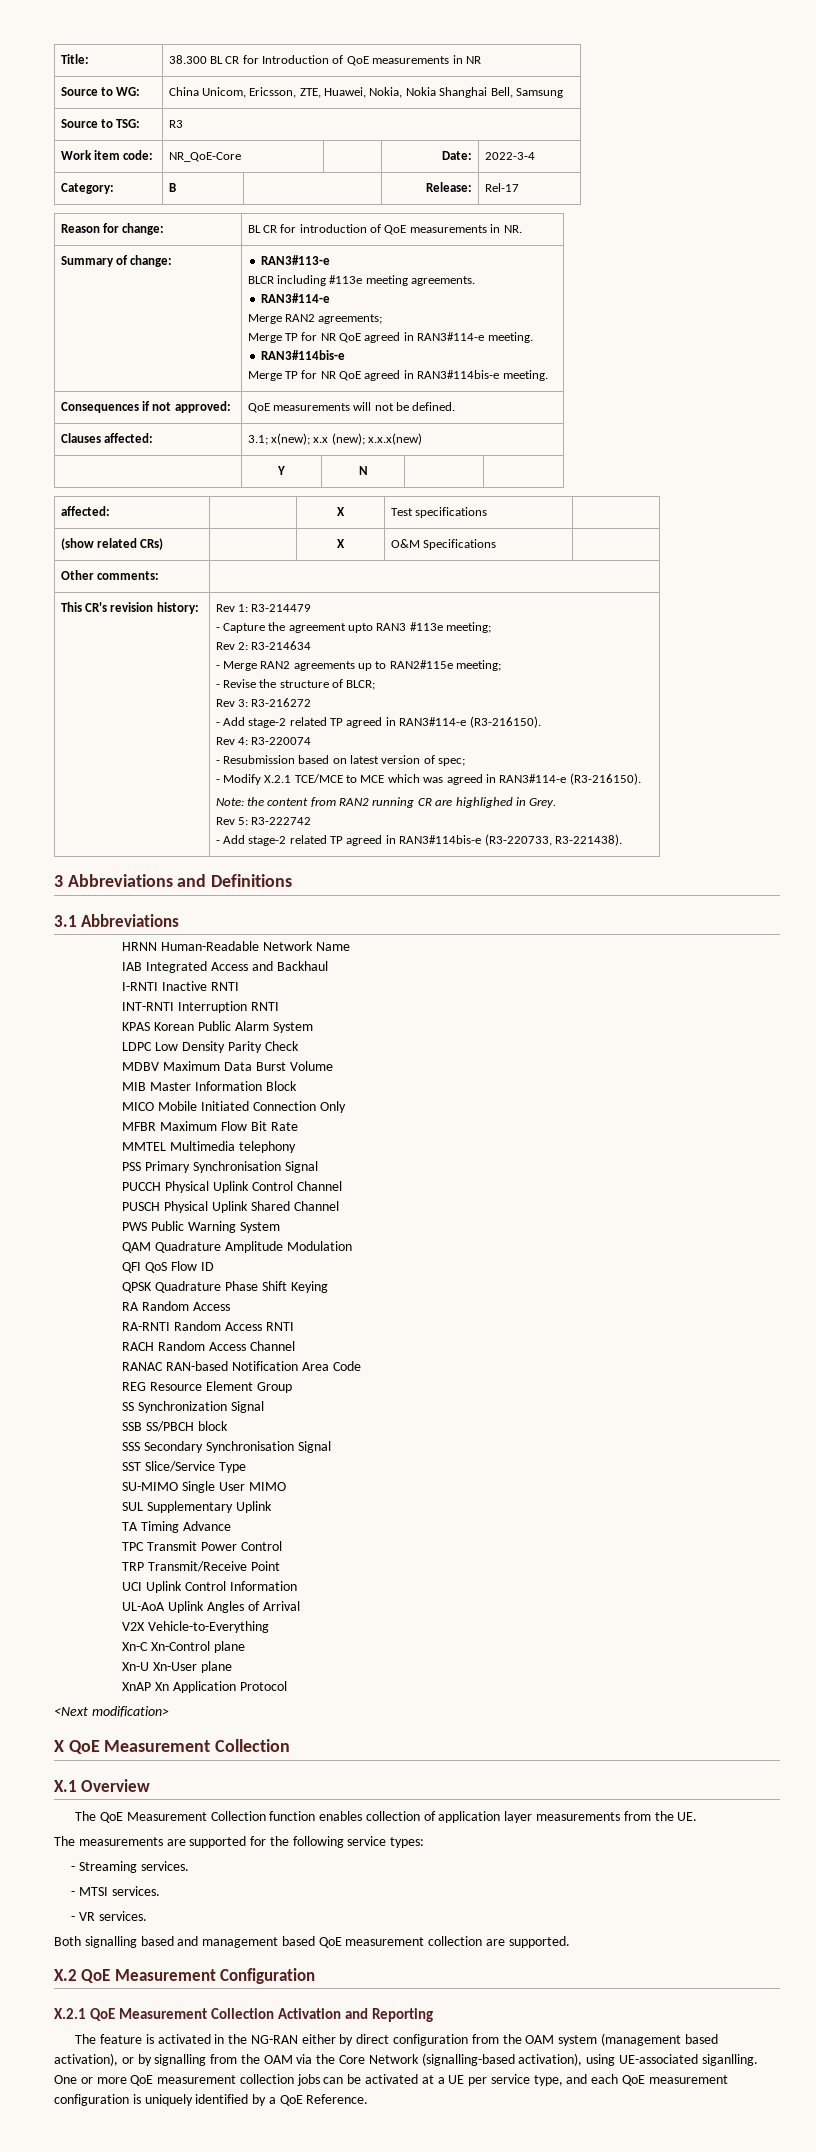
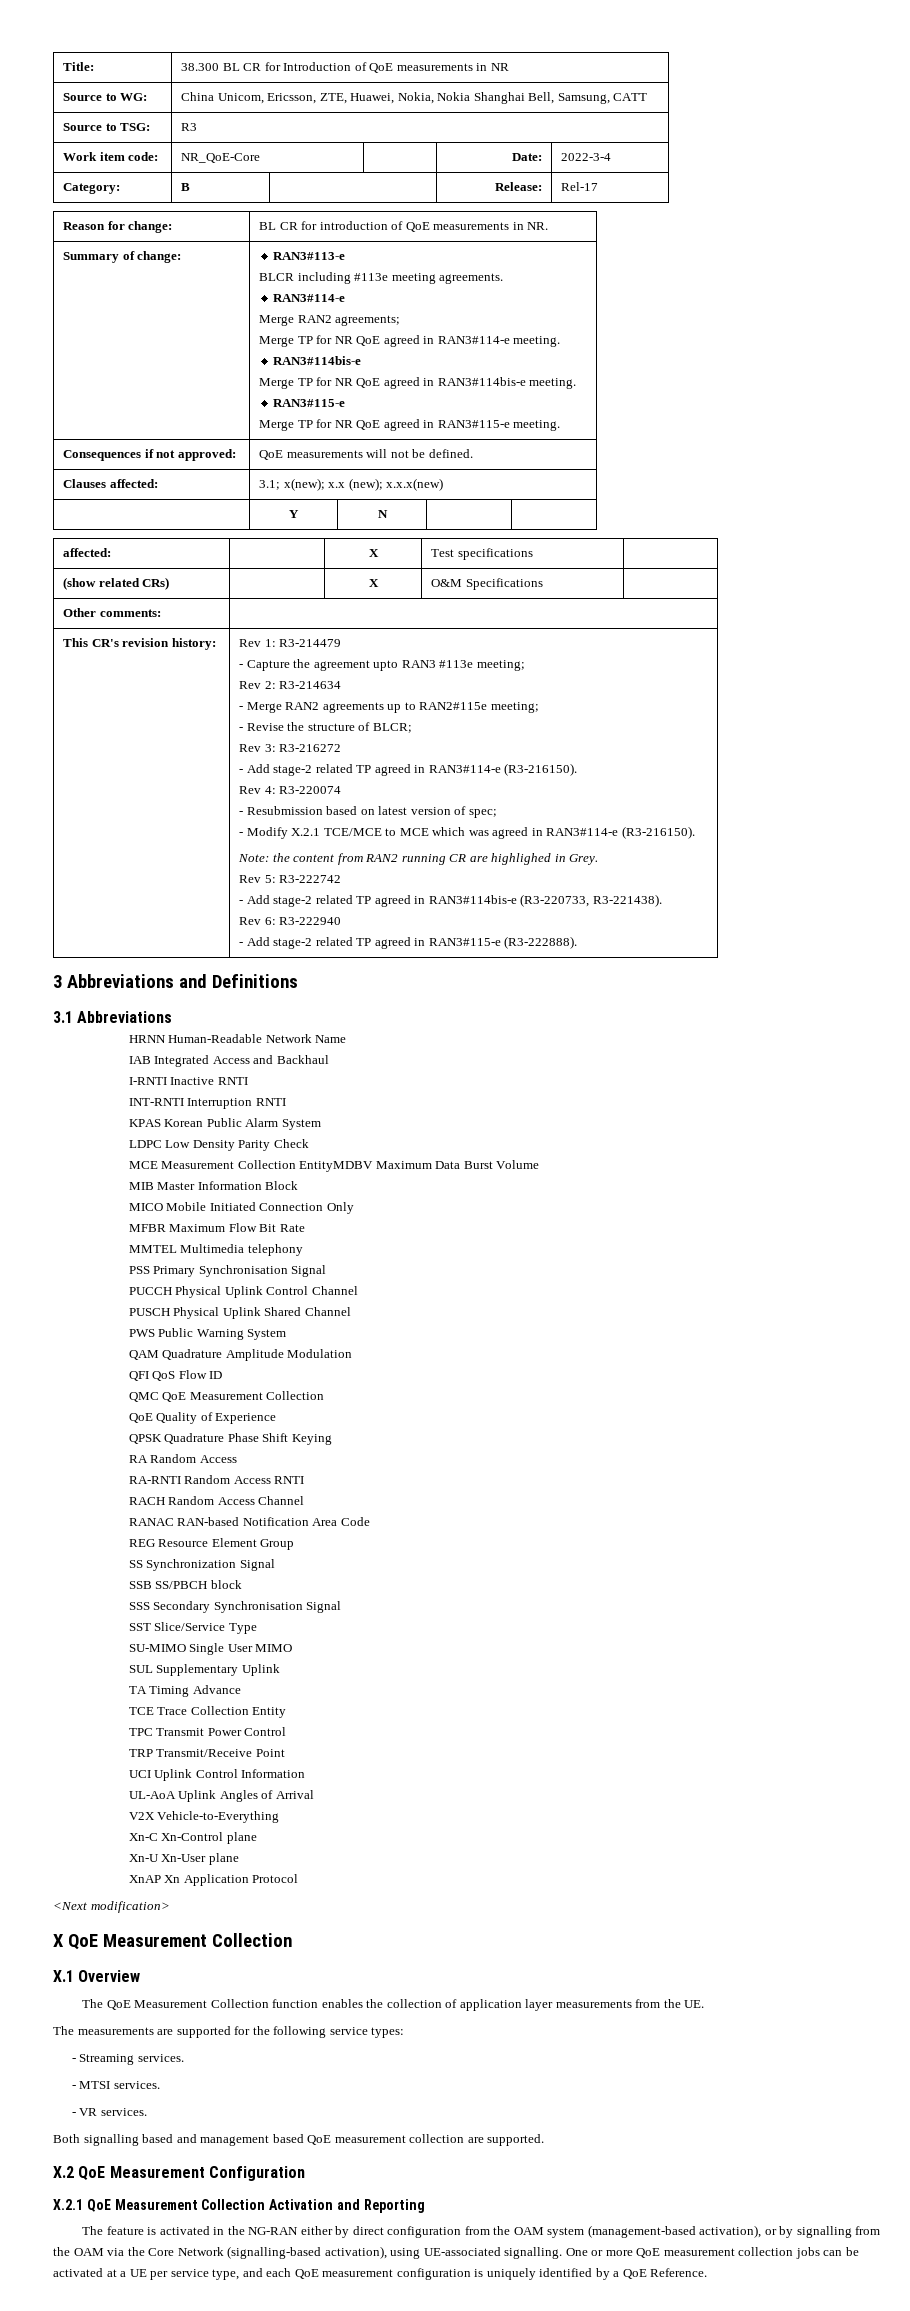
[515,88,563,98] Samsung -> [557,93,648,104] Samsung, CATT
(548, 375) none -> [273,399,346,407] [258,419,561,431] // RAN3#115-e // Merge TP for NR QoE agreed in RAN3#115-e meeting.
(622, 840) none -> [238,917,342,925] [238,936,578,949] // Rev 6: R3-222940 // - Add stage-2 related TP agreed in RAN3#115-e (R3-222888).
[122,1062,160,1071] MDBV -> [128,1160,374,1172] MCE Measurement Collection EntityMDBV
(214, 1266) none -> [128,1391,325,1402] [128,1412,277,1424] // QMC QoE Measurement Collection // QoE Quality of Experience
(232, 1526) none -> [128,1706,287,1718] // TCE Trace Collection Entity
(363, 1816) none -> [366,1999,384,2008] the
[600,2033,718,2046] (management based -> [587,2225,696,2238] (management-based
[701,2054,758,2066] siganlling. -> [504,2247,563,2259] signalling.

